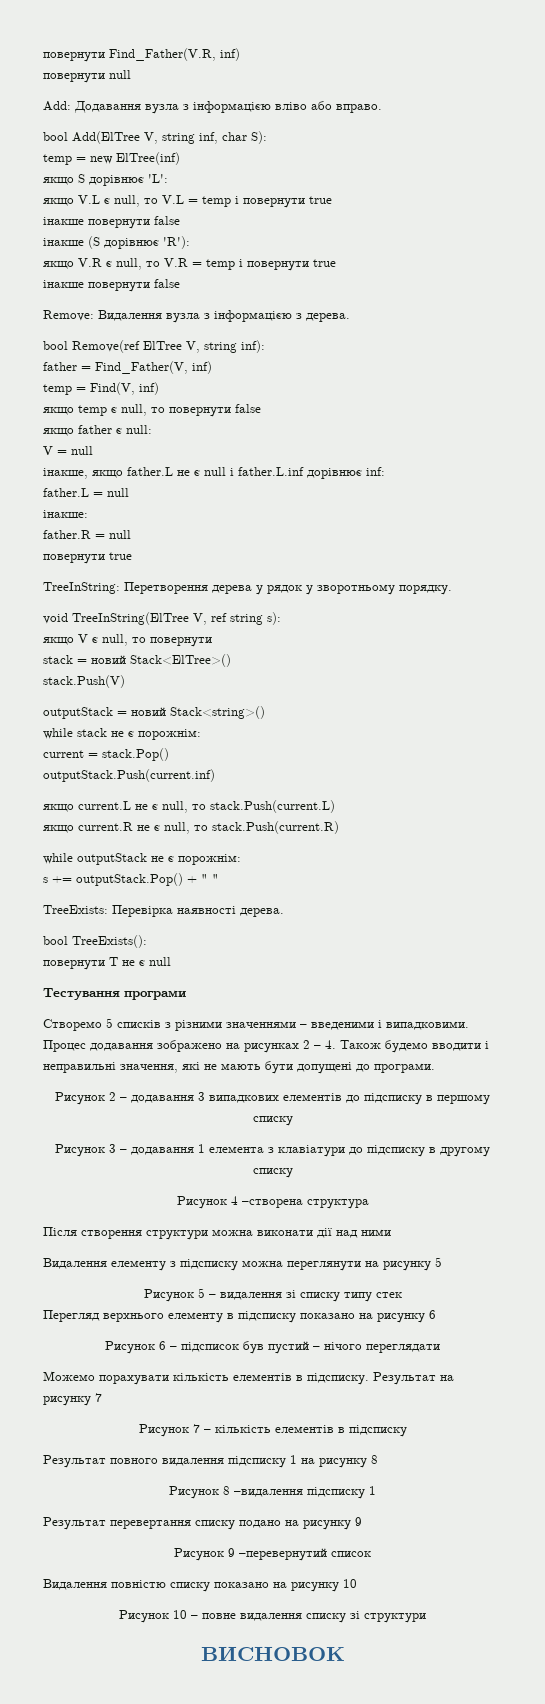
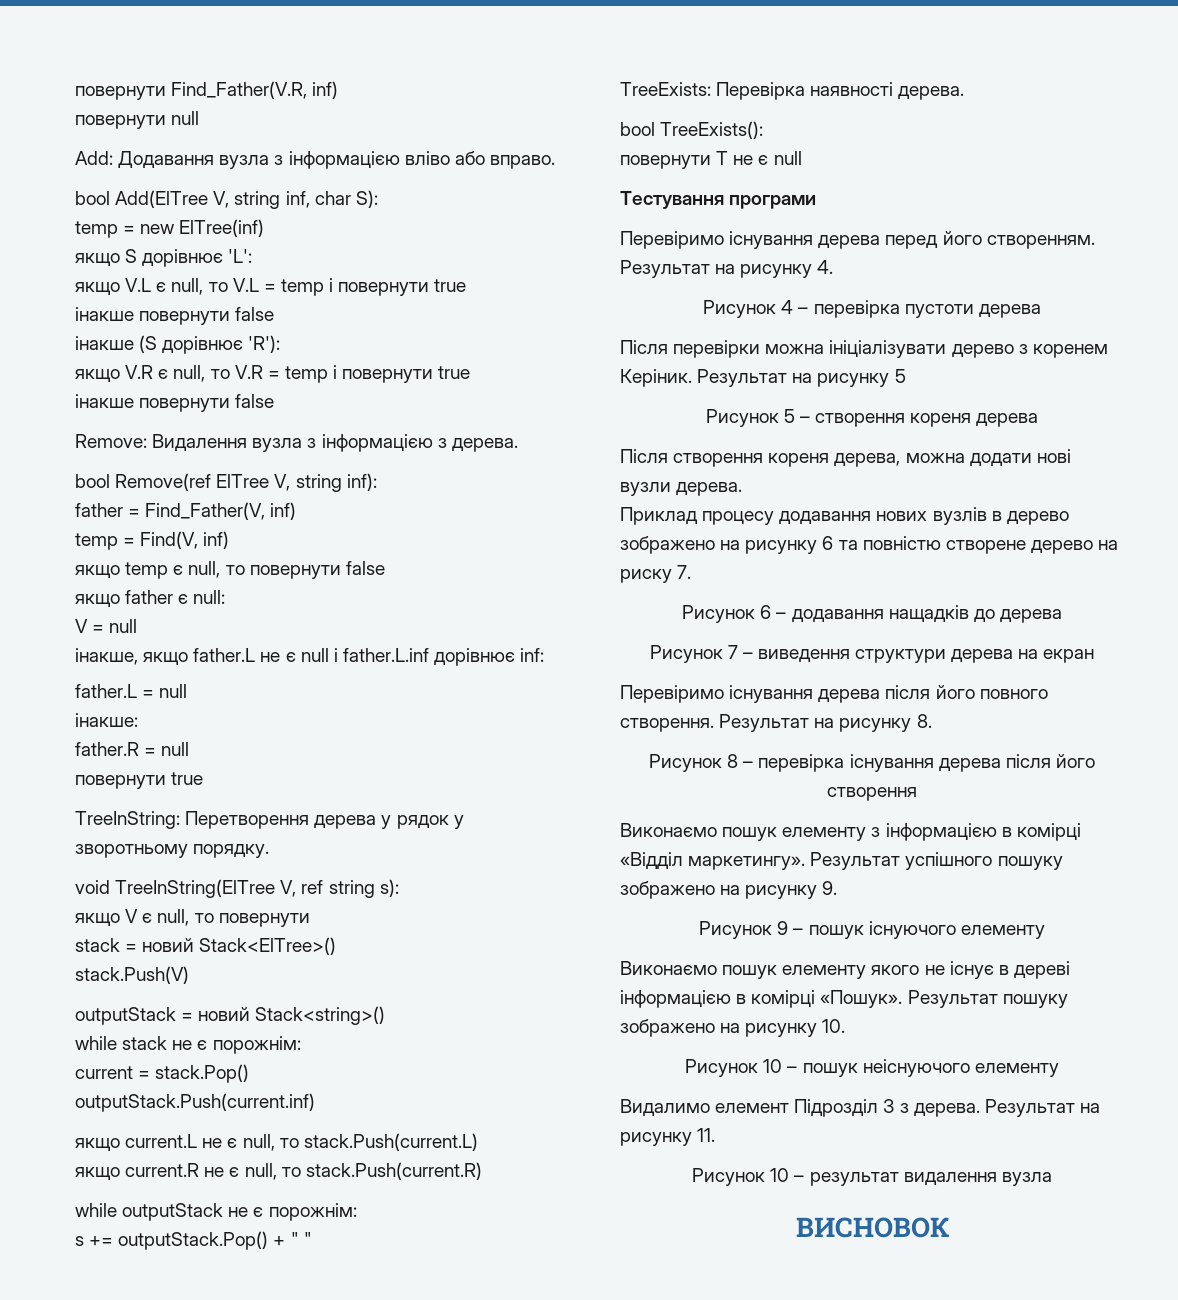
[43,1018,469,1031] [43,1040,489,1053] [43,1061,435,1074] [55,1092,490,1105] [252,1116,293,1126] [55,1144,490,1157] [252,1168,293,1178] [176,1196,369,1209] [43,1227,391,1240] [43,1258,361,1271] Створемо 5 списків з різними значеннями – введеними і випадковими. Процес додавання зображено на рисунках 2 – 4. Також будемо вводити і неправильні значення, які не мають бути допущені до програми. // Рисунок 2 – додавання 3 випадкових елементів до підсписку в першому списку // Рисунок 3 – додавання 1 елемента з клавіатури до підсписку в другому списку // Рисунок 4 –створена структура // Після створення структури можна виконати дії над ними // Видалення елементу з підсписку можна переглянути -> [620,231,1095,249] [620,260,834,278] [703,300,1041,318] [620,340,1108,358] [620,369,788,387] Перевіримо існування дерева перед його створенням. Результат на рисунку 4. // Рисунок 4 – перевірка пустоти дерева // Після перевірки можна ініціалізувати дерево з коренем Керіник. Результат
[219,1290,402,1302] [43,1310,436,1323] [105,1341,440,1354] [43,1371,454,1385] [43,1393,102,1406] [138,1424,407,1437] [43,1455,378,1468] видалення зі списку типу стек // Перегляд верхнього елементу в підсписку показано на рисунку 6 // Рисунок 6 – підсписок був пустий – нічого переглядати // Можемо порахувати кількість елементів в підсписку. Результат на рисунку 7 // Рисунок 7 – кількість елементів в підсписку // Результат повного видалення підсписку 1 на рисунку 8 -> [815,413,1039,427] [620,449,1071,467] [620,482,743,496] [620,507,1069,525] [620,536,1119,554] [620,565,692,583] [682,605,1062,623] [649,645,1095,663] [620,685,1048,703] [620,714,932,732] створення кореня дерева // Після створення кореня дерева, можна додати нові вузли дерева. // Приклад процесу додавання нових вузлів в дерево зображено на рисунку 6 та повністю створене дерево на риску 7. // Рисунок 6 – додавання нащадків до дерева // Рисунок 7 – виведення структури дерева на екран // Перевіримо існування дерева після його повного створення. Результат на рисунку 8.
[234,1486,376,1499] [43,1517,362,1530] –видалення підсписку 1 // Результат перевертання списку подано на рисунку 9 -> [743,754,1095,772] [827,787,917,801] [620,823,1081,841] [620,852,1063,870] [620,881,838,899] – перевірка існування дерева після його створення // Виконаємо пошук елементу з інформацією в комірці «Відділ маркетингу». Результат успішного пошуку зображено на рисунку 9.
[239,1548,371,1561] [43,1579,357,1592] [119,1610,426,1623] –перевернутий список // Видалення повністю списку показано на рисунку 10 // Рисунок 10 – повне видалення списку зі структури -> [793,921,1045,939] [620,961,1070,979] [620,990,1068,1008] [620,1019,846,1037] [685,1059,1059,1077] [620,1099,1100,1117] [620,1128,716,1146] [692,1168,1052,1186] – пошук існуючого елементу // Виконаємо пошук елементу якого не існує в дереві інформацією в комірці «Пошук». Результат пошуку зображено на рисунку 10. // Рисунок 10 – пошук неіснуючого елементу // Видалимо елемент Підрозділ 3 з дерева. Результат на рисунку 11. // Рисунок 10 – результат видалення вузла

